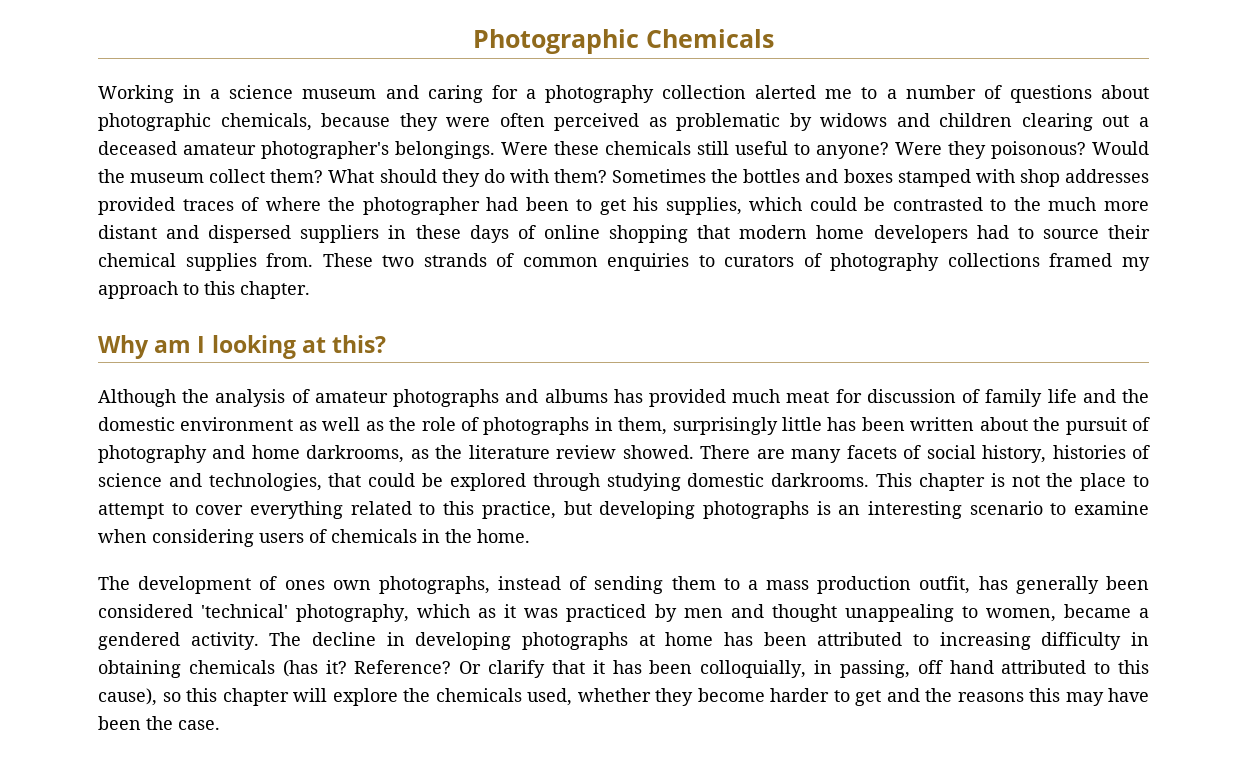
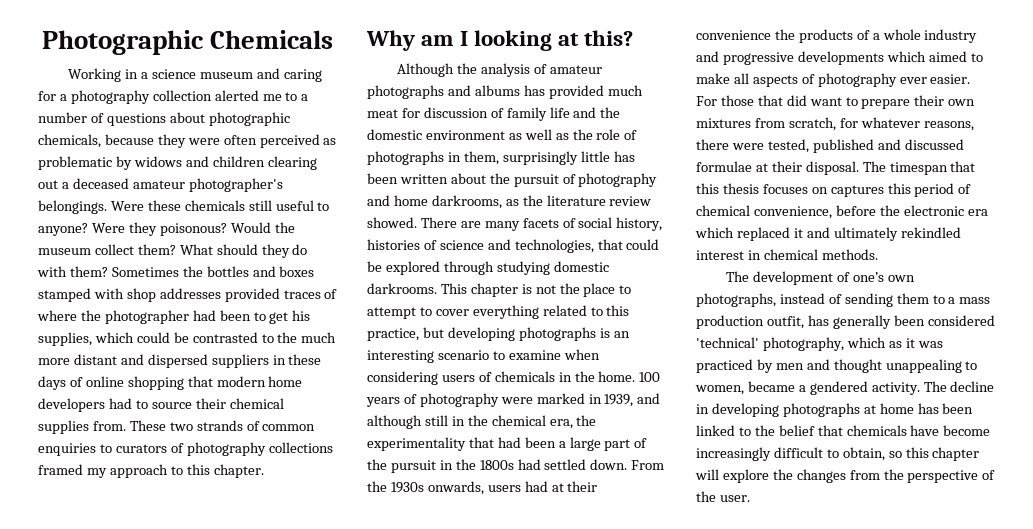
(530, 536) none -> [639,372,661,382] [366,393,661,407] [367,415,597,429] [367,437,648,451] [367,459,665,473] [367,481,598,495] [696,29,978,43] [696,51,983,65] [696,73,971,87] [696,95,976,109] [696,117,974,131] [696,139,964,153] [696,161,976,175] [696,183,972,197] [696,205,988,219] [695,227,961,241] [696,249,878,260] 100 years of photography were marked in 1939, and although still in the chemical era, the experimentality that had been a large part of the pursuit in the 1800s had settled down. From the 1930s onwards, users had at their convenience the products of a whole industry and progressive developments which aimed to make all aspects of photography ever easier. For those that did want to prepare their own mixtures from scratch, for whatever reasons, there were tested, published and discussed formulae at their disposal. The timespan that this thesis focuses on captures this period of chemical convenience, before the electronic era which replaced it and ultimately rekindled interest in chemical methods.
[284,580,325,590] ones -> [852,272,884,282] one’s
[817,632,1149,650] [98,660,1150,678] [98,688,157,706] attributed to increasing difficulty in obtaining chemicals (has it? Reference? Or clarify that it has been colloquially, in passing, off hand attributed to this cause), -> [696,425,991,436] [696,447,885,461] linked to the belief that chemicals have become increasingly difficult to obtain,
[435,688,1149,706] [98,716,220,730] chemicals used, whether they become harder to get and the reasons this may have been the case. -> [796,469,996,483] [696,491,750,502] changes from the perspective of the user.

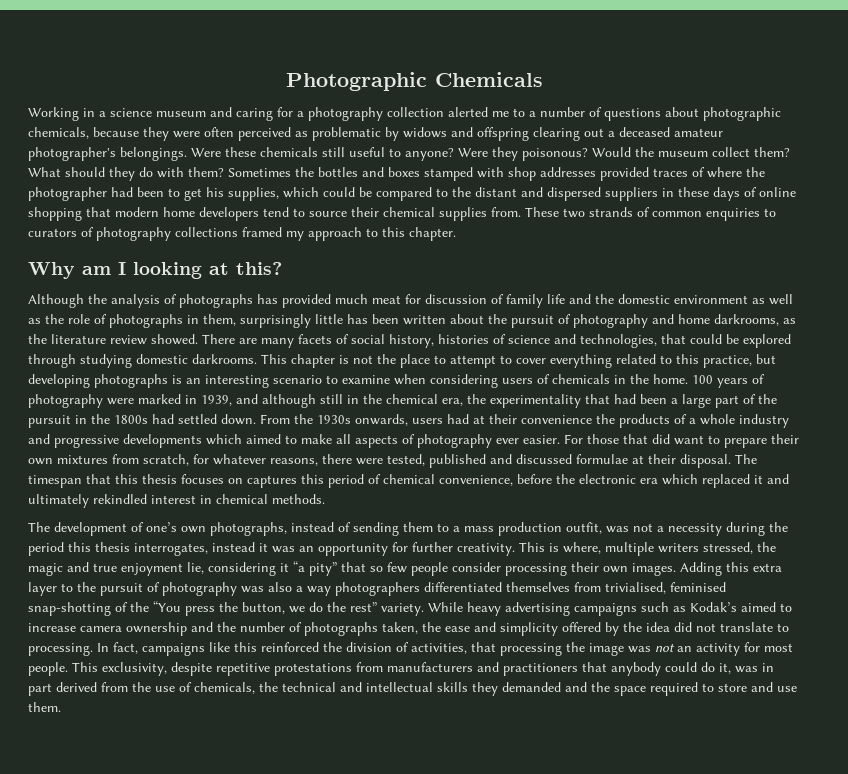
[212,156,265,167] children -> [477,127,529,141] offspring
[192,332,337,343] [38,358,70,365] contrasted to the much more -> [376,187,471,201] compared to the
[108,398,132,409] had -> [263,207,289,217] tend
[549,65,602,74] [367,85,520,99] amateur photographs and albums -> [179,294,253,308] photographs
[807,315,995,329] [696,337,943,351] [696,359,978,373] [695,381,995,395] [696,403,974,417] [696,425,991,436] [696,447,980,461] [695,469,996,483] [696,491,750,502] has generally been considered 'technical' photography, which as it was practiced by men and thought unappealing to women, became a gendered activity. The decline in developing photographs at home has been linked to the belief that chemicals have become increasingly difficult to obtain, so this chapter will explore the changes from the perspective of the user. -> [606,522,788,536] [28,542,776,556] [28,561,782,576] [28,582,726,596] [28,601,792,616] [28,622,789,636] [28,642,793,656] [28,662,774,676] [28,682,797,696] [28,702,61,712] was not a necessity during the period this thesis interrogates, instead it was an opportunity for further creativity. This is where, multiple writers stressed, the magic and true enjoyment lie, considering it “a pity” that so few people consider processing their own images. Adding this extra layer to the pursuit of photography was also a way photographers differentiated themselves from trivialised, feminised snap-shotting of the “You press the button, we do the rest” variety. While heavy advertising campaigns such as Kodak’s aimed to increase camera ownership and the number of photographs taken, the ease and simplicity offered by the idea did not translate to processing. In fact, campaigns like this reinforced the division of activities, that processing the image was not an activity for most people. This exclusivity, despite repetitive protestations from manufacturers and practitioners that anybody could do it, was in part derived from the use of chemicals, the technical and intellectual skills they demanded and the space required to store and use them.

